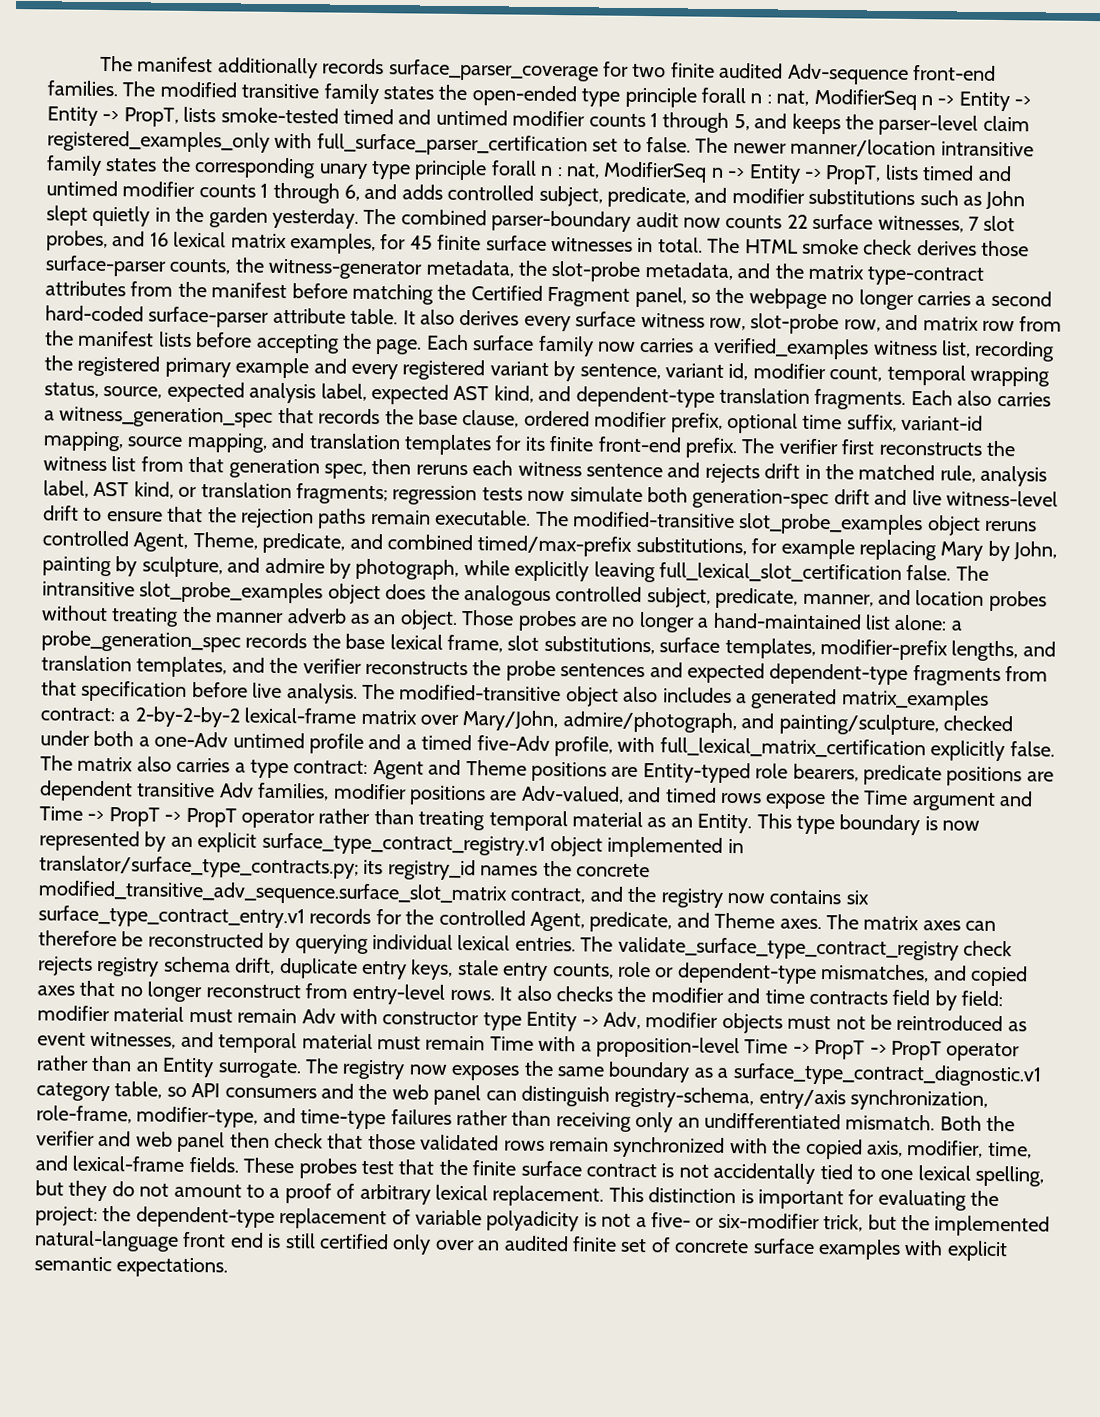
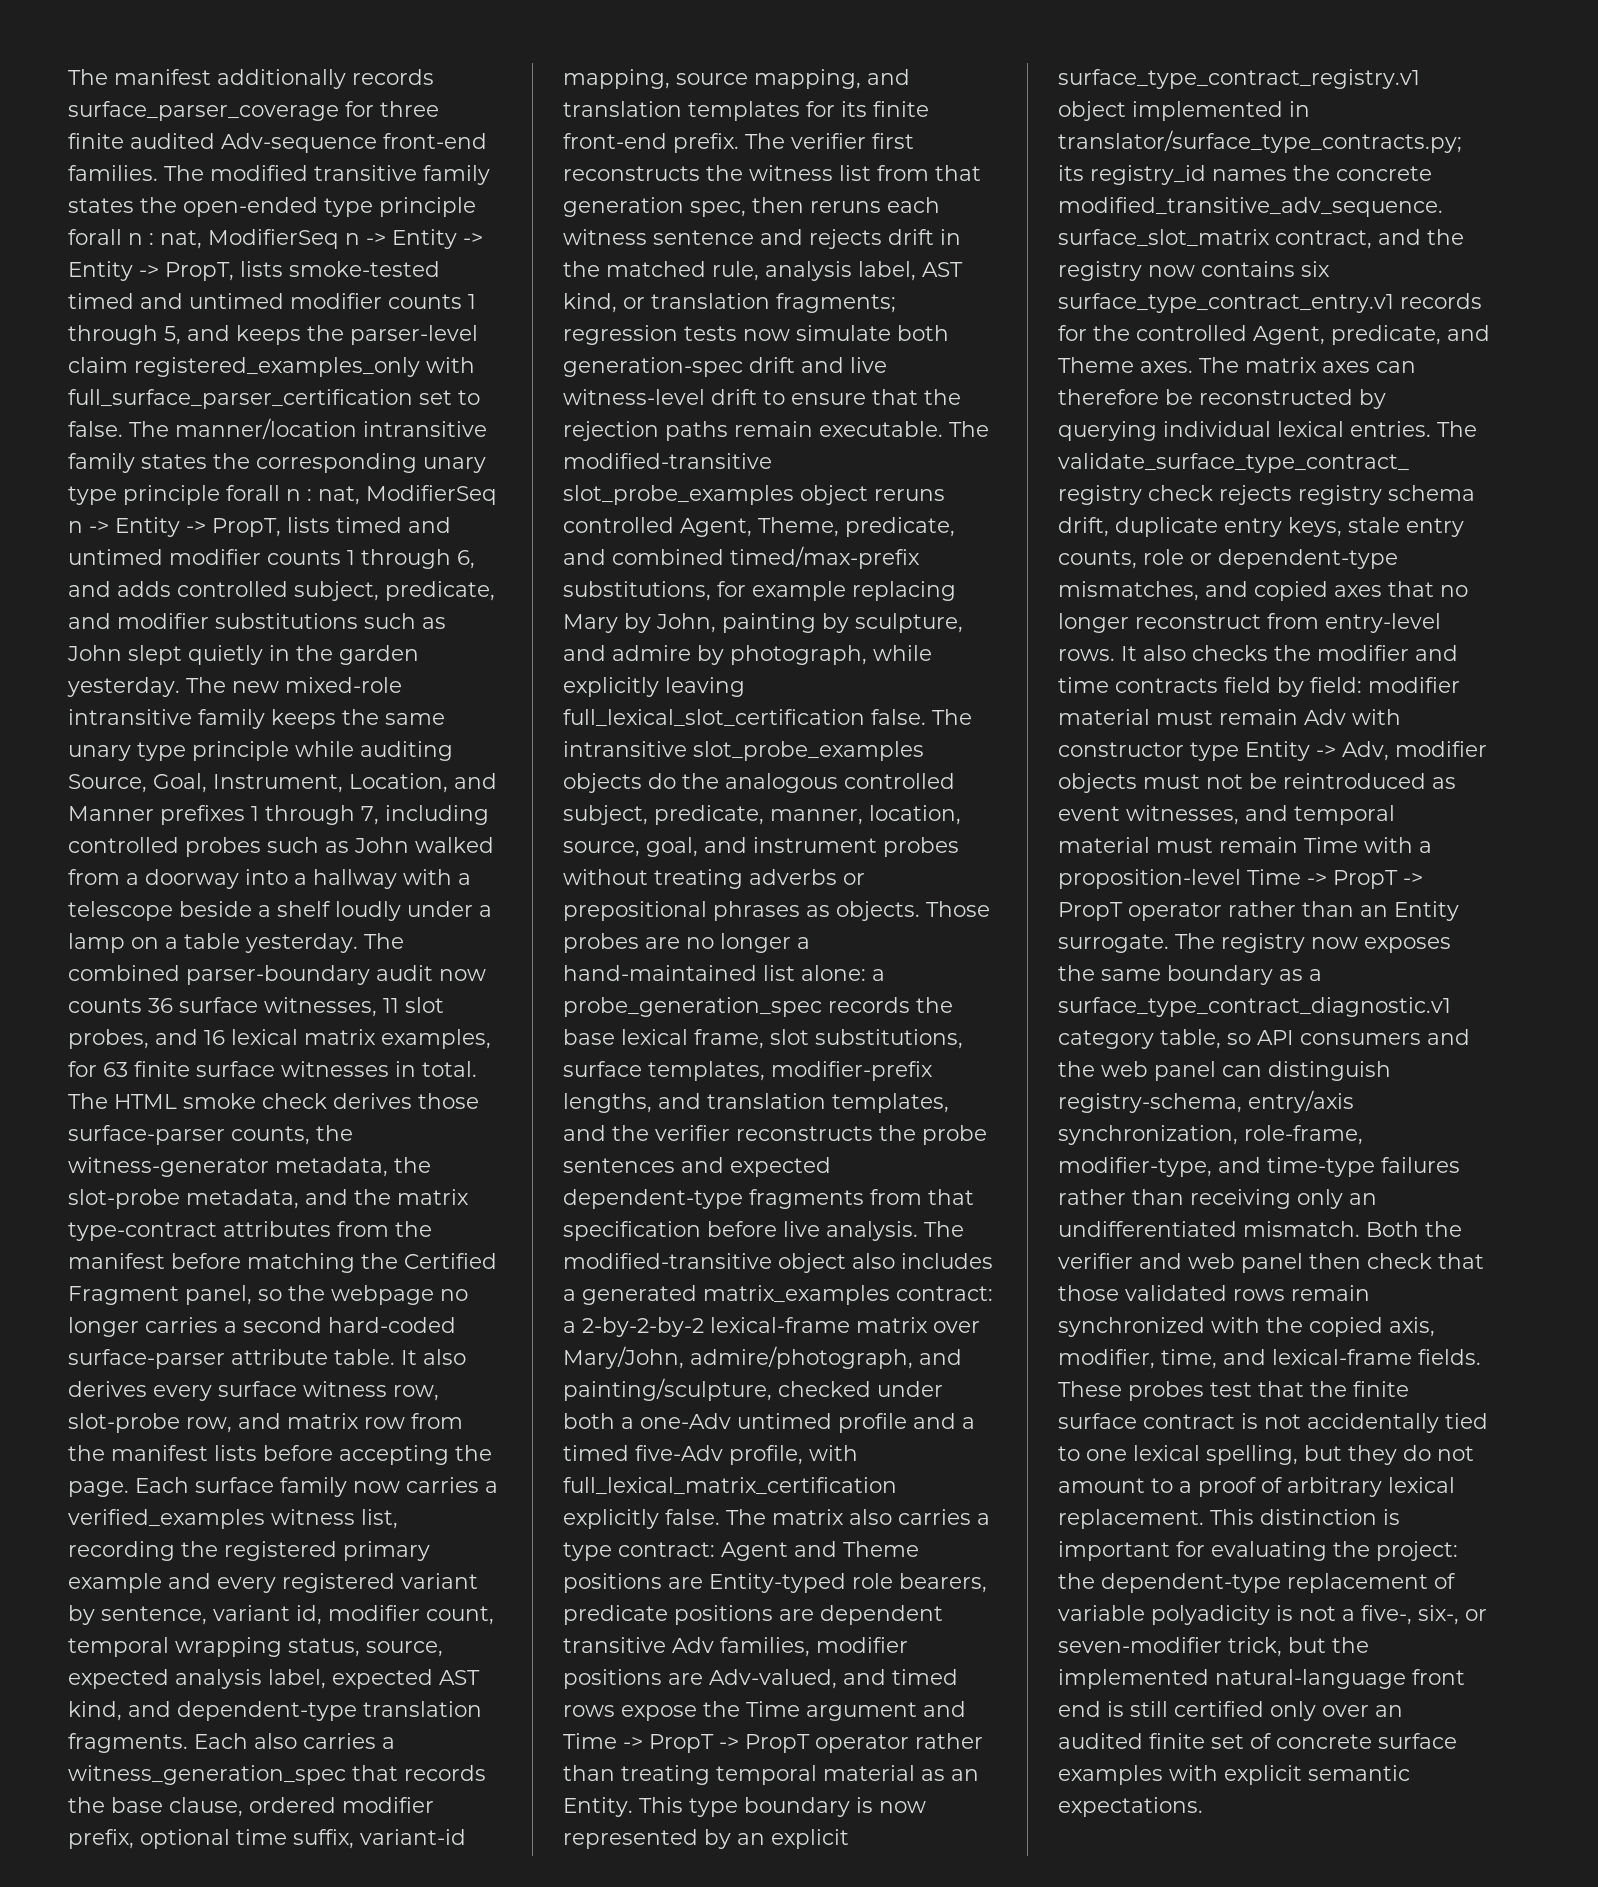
[632,63,667,78] two -> [380,101,439,117] three
[732,143,787,154] newer -> (169, 429) none
(397, 216) none -> [232,677,402,693] [68,709,445,729] [68,741,453,761] [68,773,497,793] [68,805,489,825] [68,837,494,857] [68,869,471,889] [68,901,492,921] [68,933,404,953] new mixed-role intransitive family keeps the same unary type principle while auditing Source, Goal, Instrument, Location, and Manner prefixes 1 through 7, including controlled probes such as John walked from a doorway into a hallway with a telescope beside a shelf loudly under a lamp on a table yesterday. The
[786,214,808,229] 22 -> [148,998,173,1013] 36
[967,216,979,231] 7 -> [383,998,399,1013] 11
[409,235,433,250] 45 -> [103,1062,128,1077] 63
[327,583,427,605] object does -> [563,773,676,793] objects do
[877,589,1047,612] [41,605,458,630] and location probes without treating the manner adverb as an object. -> [869,805,961,825] [563,837,959,857] [563,869,865,889] [563,901,920,921] location, source, goal, and instrument probes without treating adverbs or prepositional phrases as objects.
[650,1212,820,1230] five- or six-modifier -> [1361,1605,1487,1625] [1058,1637,1222,1653] five-, six-, or seven-modifier

